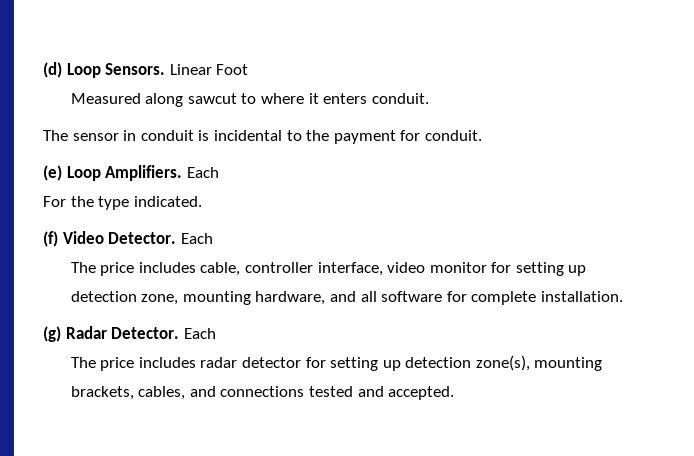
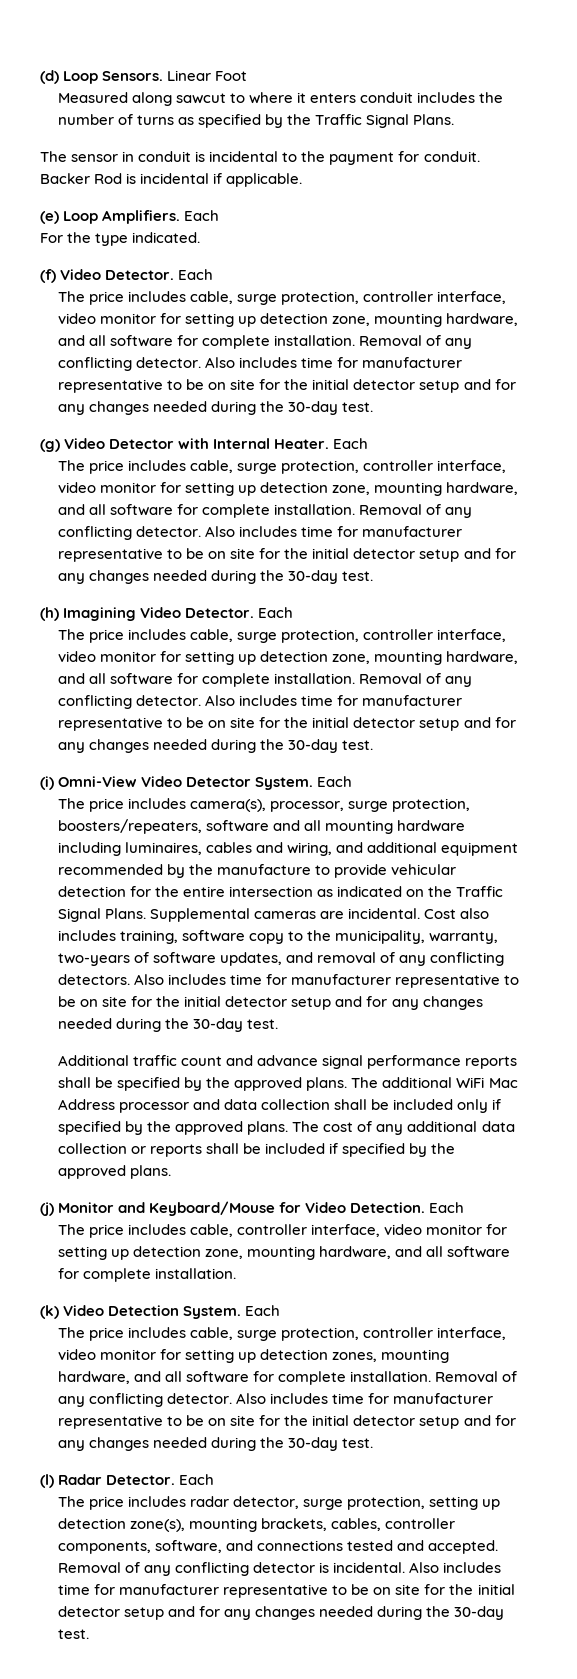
[371,93,429,104] conduit. -> [360,92,504,103] [58,114,455,128] conduit includes the number of turns as specified by the Traffic Signal Plans.
(482, 135) none -> [40,173,303,187] Backer Rod is incidental if applicable.
(213, 238) none -> [58,291,507,305] [58,313,519,327] [58,335,473,349] [58,357,463,371] [58,379,516,393] [58,401,374,415] [40,438,369,452] [58,460,507,474] [58,482,519,496] [58,504,473,518] [58,526,463,540] [58,548,516,562] [58,570,374,584] [40,607,294,621] [58,629,507,643] [58,651,519,665] [58,673,473,687] [58,695,463,709] [58,717,516,731] [58,739,374,753] [40,776,353,790] [58,798,471,812] [58,819,466,834] [58,842,519,856] [58,864,457,878] [58,886,504,897] [58,908,490,922] [58,930,499,944] [58,952,505,966] [58,974,520,988] [58,996,483,1010] [58,1018,279,1032] [58,1055,518,1069] [58,1077,518,1091] [58,1099,502,1113] [58,1121,515,1135] [58,1143,456,1157] [58,1165,172,1179] [40,1201,465,1216] // The price includes cable, surge protection, controller interface, video monitor for setting up detection zone, mounting hardware, and all software for complete installation. Removal of any conflicting detector. Also includes time for manufacturer representative to be on site for the initial detector setup and for any changes needed during the 30-day test. // (g) Video Detector with Internal Heater. Each // The price includes cable, surge protection, controller interface, video monitor for setting up detection zone, mounting hardware, and all software for complete installation. Removal of any conflicting detector. Also includes time for manufacturer representative to be on site for the initial detector setup and for any changes needed during the 30-day test. // (h) Imagining Video Detector. Each // The price includes cable, surge protection, controller interface, video monitor for setting up detection zone, mounting hardware, and all software for complete installation. Removal of any conflicting detector. Also includes time for manufacturer representative to be on site for the initial detector setup and for any changes needed during the 30-day test. // (i) Omni-View Video Detector System. Each // The price includes camera(s), processor, surge protection, boosters/repeaters, software and all mounting hardware including luminaires, cables and wiring, and additional equipment recommended by the manufacture to provide vehicular detection for the entire intersection as indicated on the Traffic Signal Plans. Supplemental cameras are incidental. Cost also includes training, software copy to the municipality, warranty, two-years of software updates, and removal of any conflicting detectors. Also includes time for manufacturer representative to be on site for the initial detector setup and for any changes needed during the 30-day test. // Additional traffic count and advance signal performance reports shall be specified by the approved plans. The additional WiFi Mac Address processor and data collection shall be included only if specified by the approved plans. The cost of any additional data collection or reports shall be included if specified by the approved plans. // (j) Monitor and Keyboard/Mouse for Video Detection. Each
[43,326,61,342] (g) -> [40,1305,281,1319] [58,1327,507,1341] [58,1349,450,1363] [58,1371,518,1385] [58,1393,494,1407] [58,1415,516,1429] [58,1437,374,1451] [40,1474,54,1488] (k) Video Detection System. Each // The price includes cable, surge protection, controller interface, video monitor for setting up detection zones, mounting hardware, and all software for complete installation. Removal of any conflicting detector. Also includes time for manufacturer representative to be on site for the initial detector setup and for any changes needed during the 30-day test. // (l)
[241,357,326,368] detector for -> [233,1496,426,1510] detector, surge protection,
(186, 393) none -> [385,1518,456,1529] [58,1540,223,1554] controller components, software,
(455, 393) none -> [58,1562,502,1576] [58,1584,515,1598] [58,1606,505,1620] [58,1629,90,1639] Removal of any conflicting detector is incidental. Also includes time for manufacturer representative to be on site for the initial detector setup and for any changes needed during the 30-day test.

